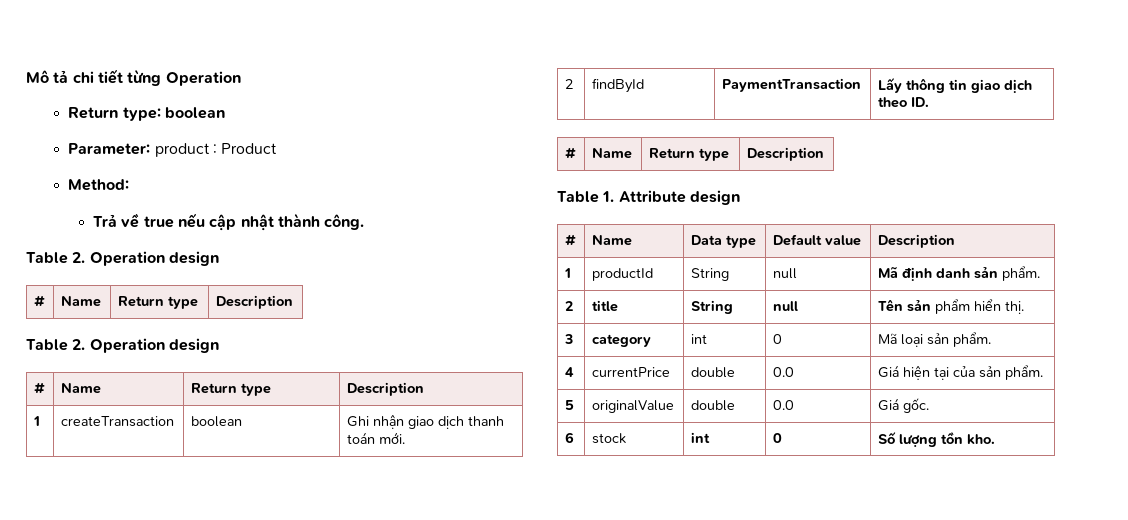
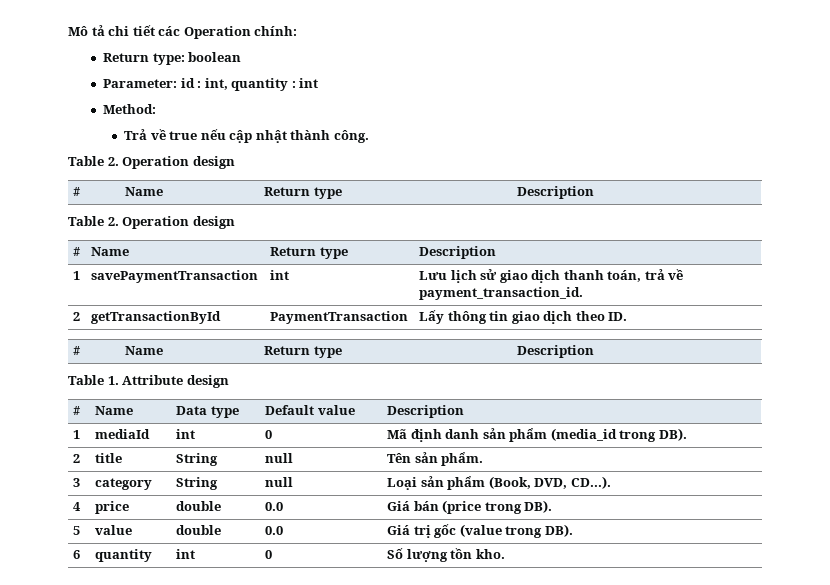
[127,69,241,86] từng Operation -> [158,26,298,39] các Operation chính:
[154,143,278,157] product : Product -> [180,78,319,91] id : int, quantity : int
[60,416,174,427] [190,416,242,427] [346,415,504,429] [346,432,405,444] [564,79,573,89] [591,78,644,93] createTransaction | boolean | Ghi nhận giao dịch thanh toán mới. // 2 | findById -> [91,270,259,283] [270,270,290,280] [419,269,684,283] [419,287,584,300] [73,312,81,321] [91,311,222,324] savePaymentTransaction | int | Lưu lịch sử giao dịch thanh toán, trả về payment_transaction_id. // 2 | getTransactionById
[591,268,653,281] [690,268,729,281] [772,268,797,279] productId | String | null -> [95,429,151,439] [176,429,196,439] [265,430,273,439] mediaId | int | 0
[1001,266,1040,281] phẩm. -> [509,428,687,442] phẩm (media_id trong DB).
[934,299,1024,314] phẩm hiển thị. -> [441,452,484,466] phẩm.
[690,334,707,344] [772,334,782,344] [877,332,991,347] int | 0 | Mã loại sản phẩm. -> [176,477,219,490] [265,477,294,487] [387,476,611,490] String | null | Loại sản phẩm (Book, DVD, CD...).
[591,367,670,377] [690,367,735,378] [772,367,794,377] [877,365,1043,380] currentPrice | double | 0.0 | Giá hiện tại của sản phẩm. -> [95,501,130,514] [176,501,222,511] [265,502,284,511] [387,500,553,514] price | double | 0.0 | Giá bán (price trong DB).
[591,400,674,413] [690,400,735,411] [772,400,794,410] [877,398,929,413] originalValue | double | 0.0 | Giá gốc. -> [95,525,133,535] [176,525,222,535] [265,526,284,535] [387,524,573,538] value | double | 0.0 | Giá trị gốc (value trong DB).
[591,433,626,444] stock -> [95,549,153,562] quantity

